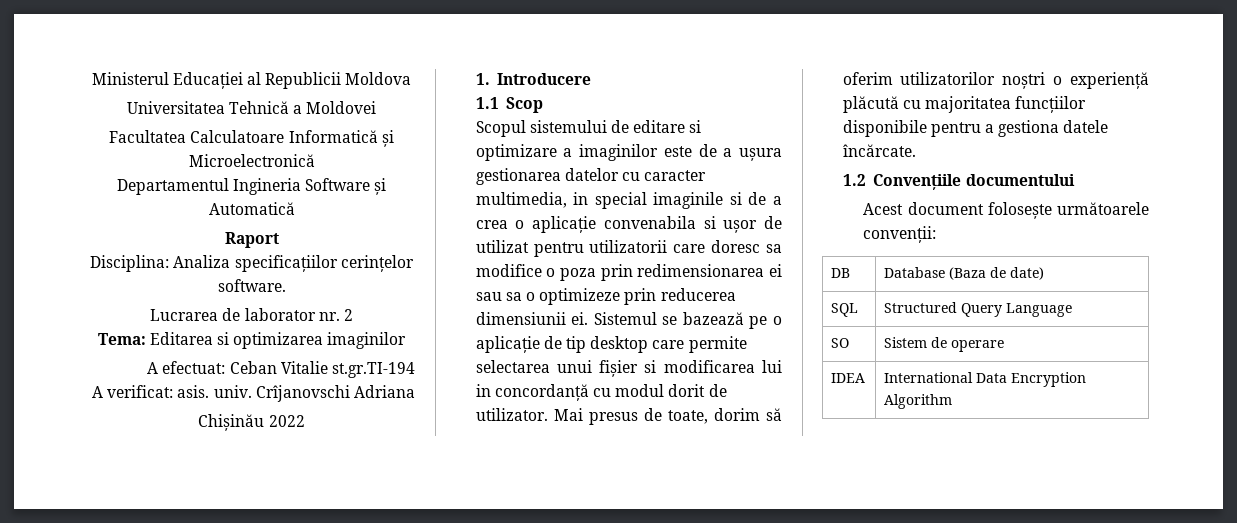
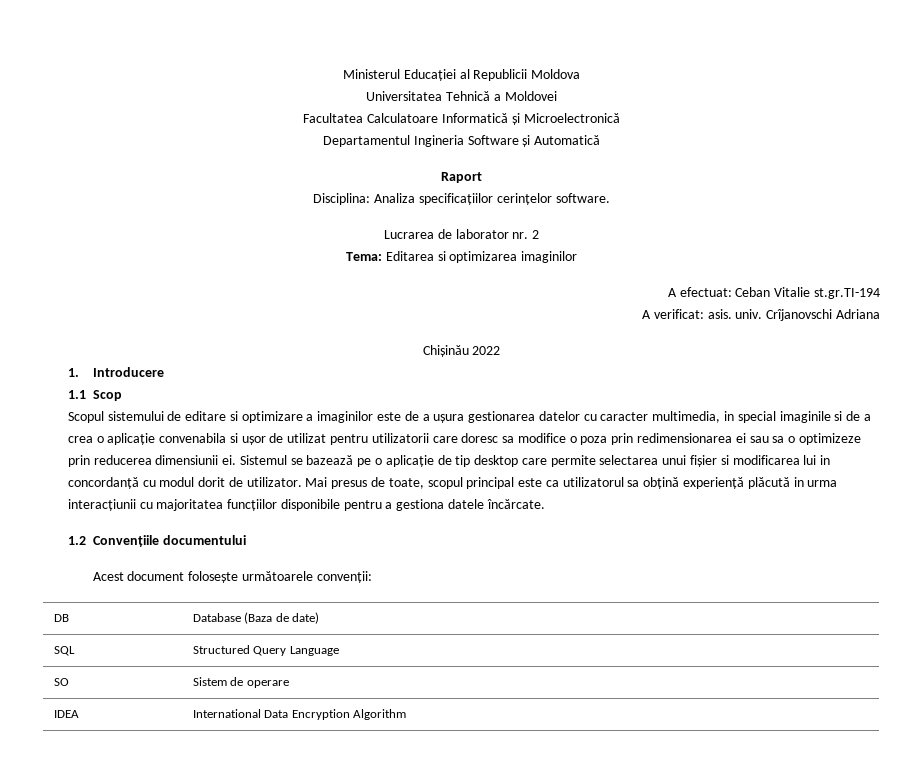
[713,408,782,421] [842,72,1149,89] [842,96,899,113] dorim să oferim utilizatorilor noștri o experiență plăcută -> [427,477,838,489] [67,499,136,511] scopul principal este ca utilizatorul sa obțină experiență plăcută in urma interacțiunii

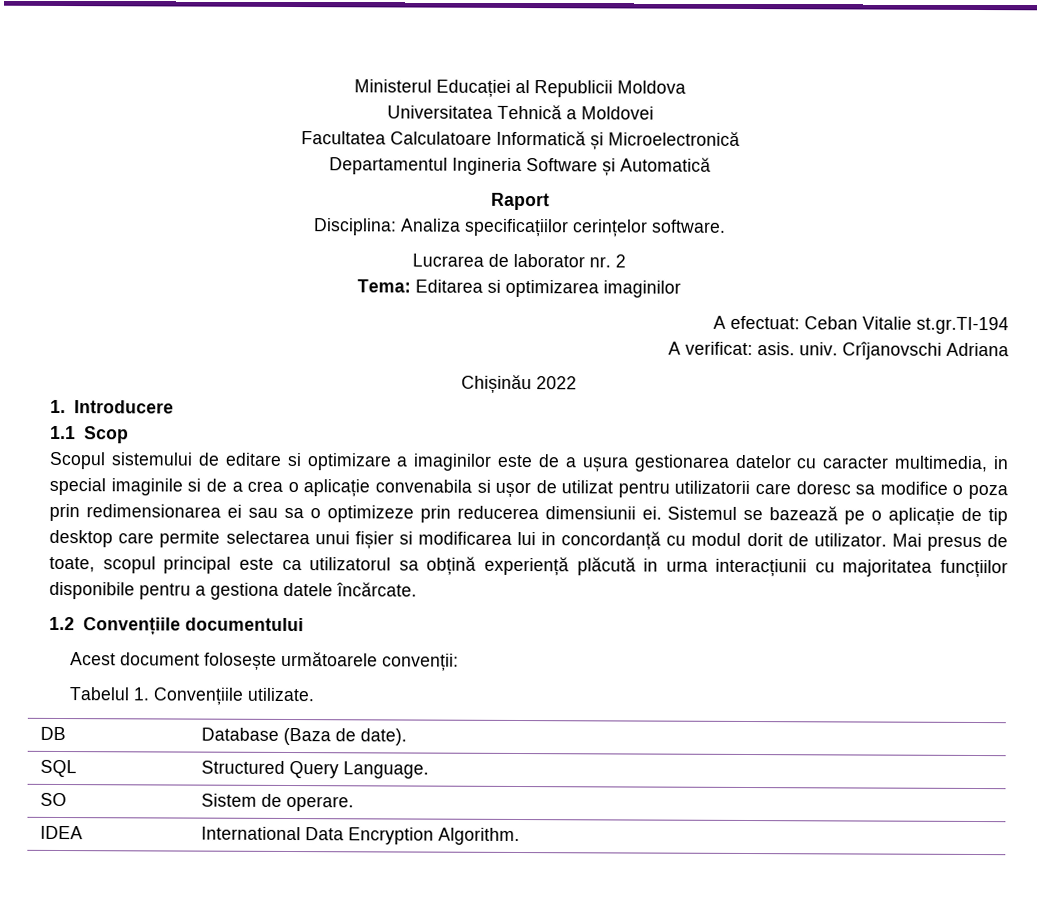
(372, 577) none -> [69,687,316,705] // Tabelul 1. Convențiile utilizate.
[291,612,319,624] date) -> [359,728,407,746] date).
[289,646,339,656] Language -> [342,761,429,779] Language.
[246,680,289,688] operare -> [285,795,354,812] operare.
[352,709,406,720] Algorithm -> [437,827,520,846] Algorithm.

